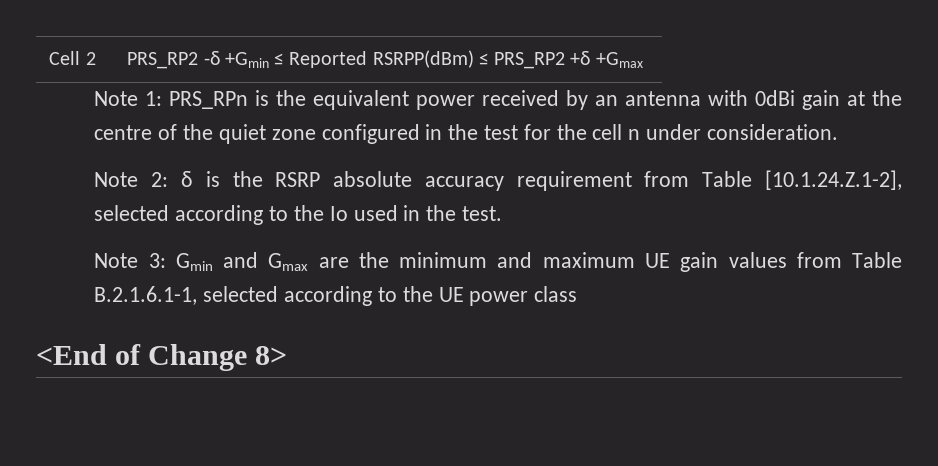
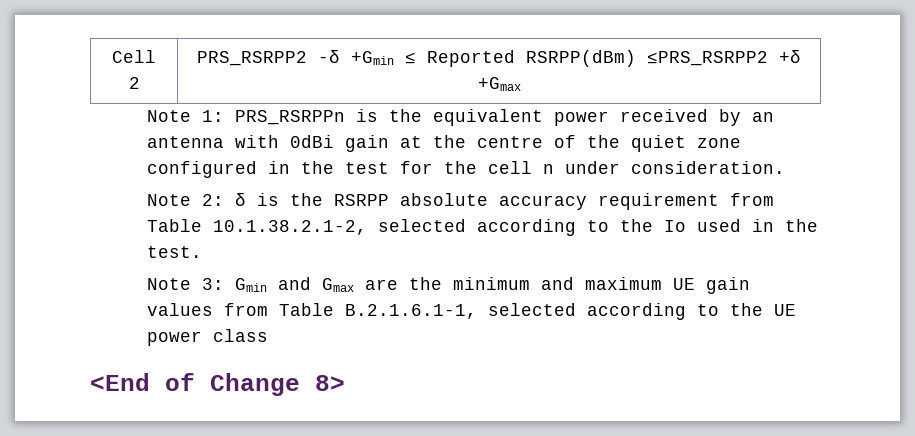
[127,52,199,69] PRS_RP2 -> [197,51,307,66] PRS_RSRPP2
[478,52,566,69] ≤ PRS_RP2 -> [647,51,768,66] ≤PRS_RSRPP2
[169,91,249,109] PRS_RPn -> [234,110,345,125] PRS_RSRPPn
[275,172,321,187] RSRP -> [333,194,389,206] RSRPP
[765,170,903,190] [10.1.24.Z.1-2], -> [212,220,367,235] 10.1.38.2.1-2,

